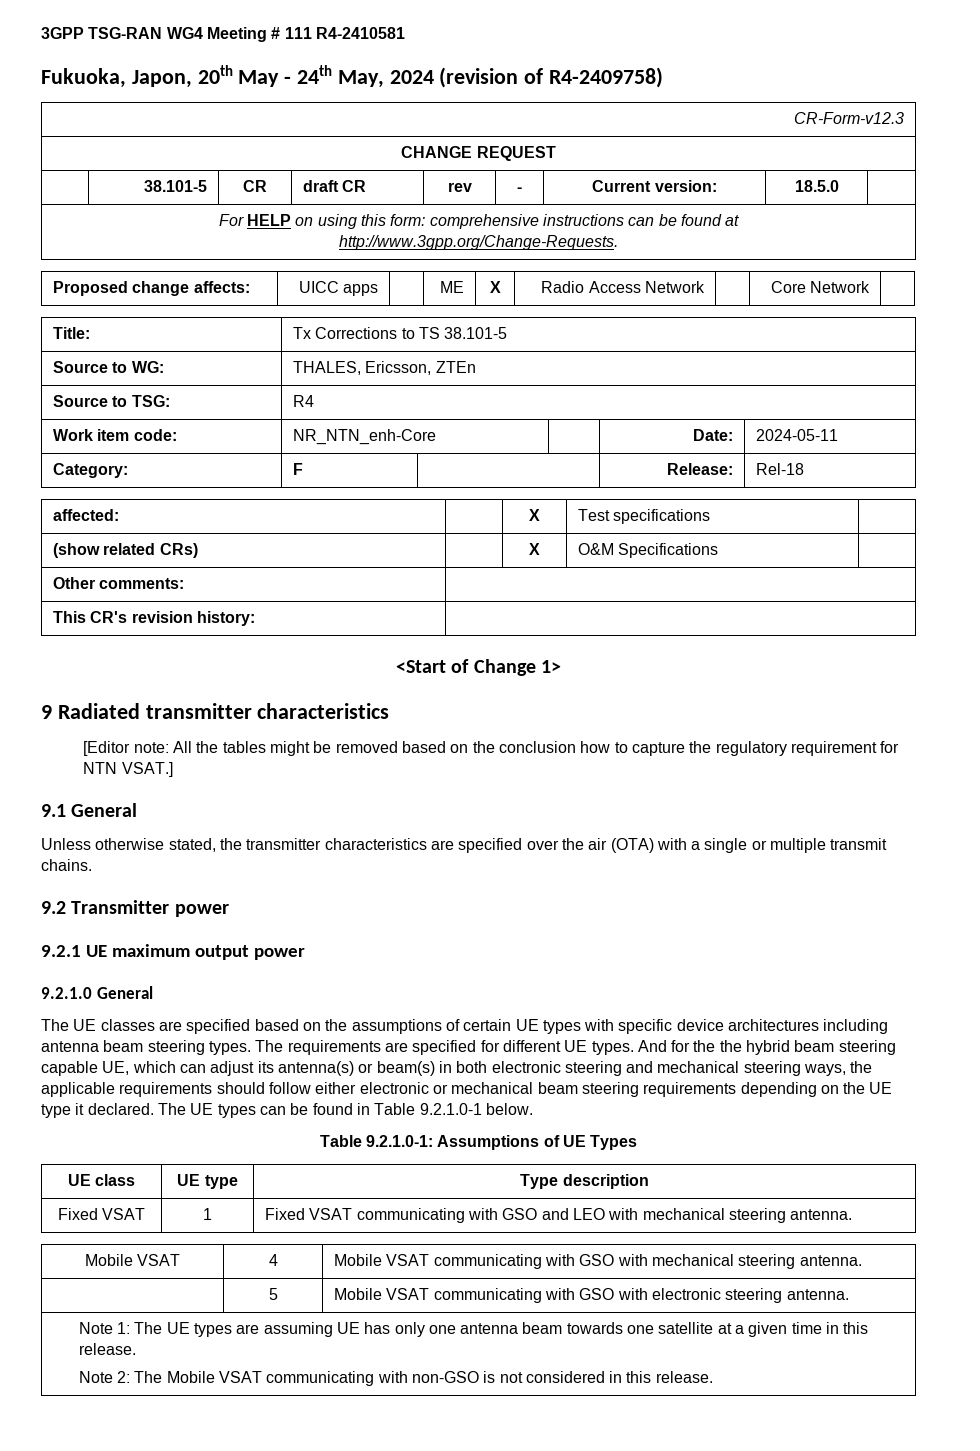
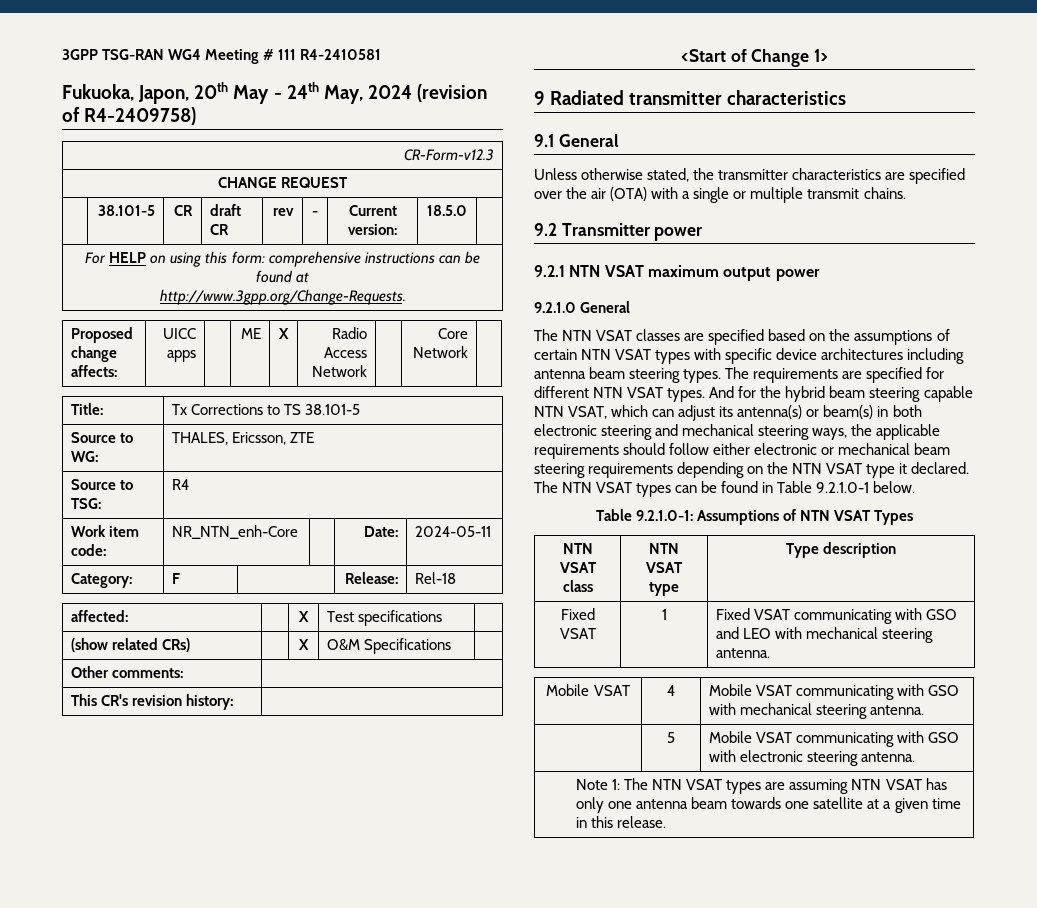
[435,361,476,373] ZTEn -> [290,432,315,443] ZTE
[83,741,900,756] [83,762,173,777] // [Editor note: All the tables might be removed based on the conclusion how to capture the regulatory requirement for NTN VSAT.] -> (847, 97) none
[85,945,107,957] UE -> [569,265,644,277] NTN VSAT
[73,1019,97,1031] UE -> [562,330,633,341] NTN VSAT
[515,1019,539,1031] UE -> [581,349,652,360] NTN VSAT
[564,1040,588,1052] UE -> [593,387,664,398] NTN VSAT
[719,1040,742,1052] the -> (782, 392) none
[102,1061,130,1075] UE, -> [534,406,608,419] NTN VSAT,
[869,1082,893,1094] UE -> [792,463,863,474] NTN VSAT
[190,1103,214,1115] UE -> [562,482,633,493] NTN VSAT
[562,1135,586,1147] UE -> [800,510,872,521] NTN VSAT
[67,1174,91,1186] UE -> [562,543,593,554] [559,562,597,573] NTN VSAT
[177,1174,201,1186] UE -> [649,543,679,554] [646,562,683,573] NTN VSAT
[166,1322,190,1334] UE -> [652,779,723,790] NTN VSAT
[336,1322,360,1334] UE -> [851,779,922,790] NTN VSAT
[78,1371,713,1386] // Note 2: The Mobile VSAT communicating with non-GSO is not considered in this release. -> (667, 822) none

